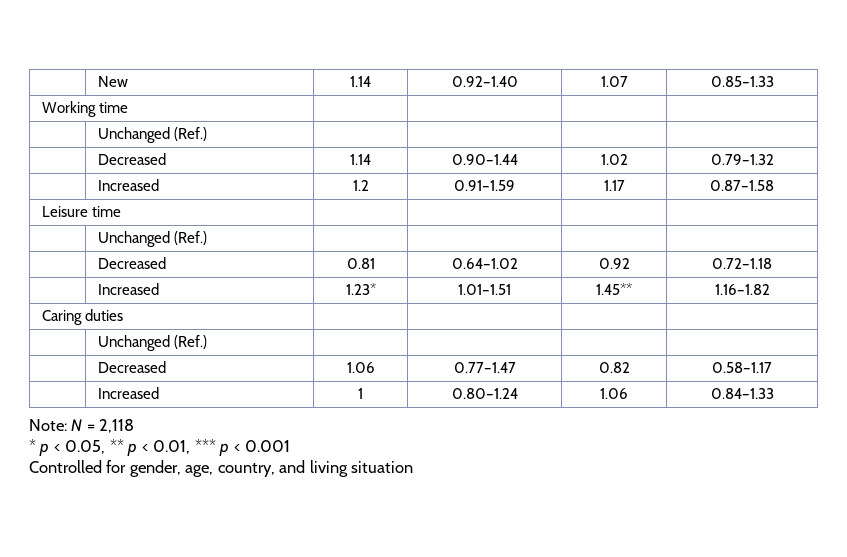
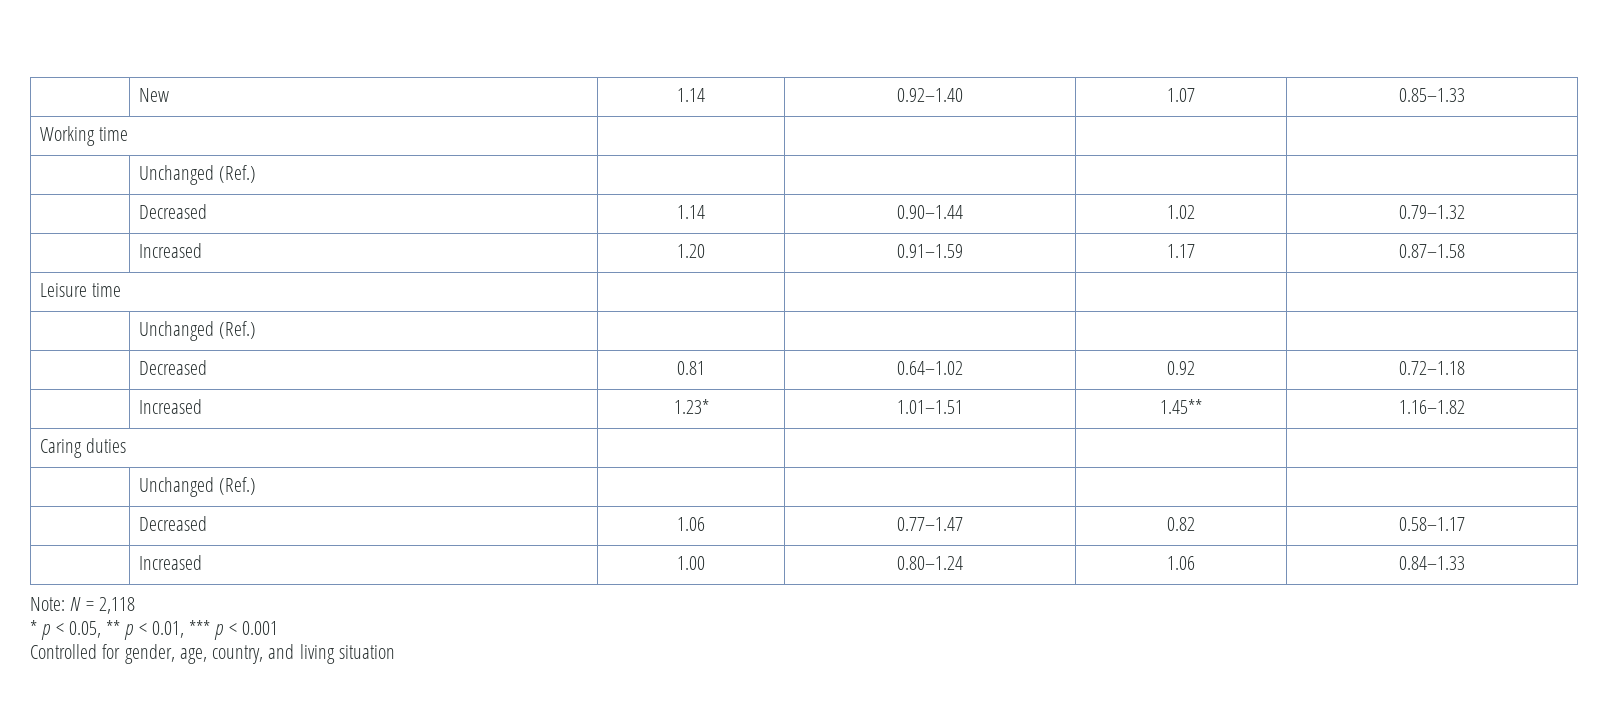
[352,180,369,191] 1.2 -> [677,244,705,258] 1.20
[358,388,363,399] 1 -> [677,556,705,570] 1.00

